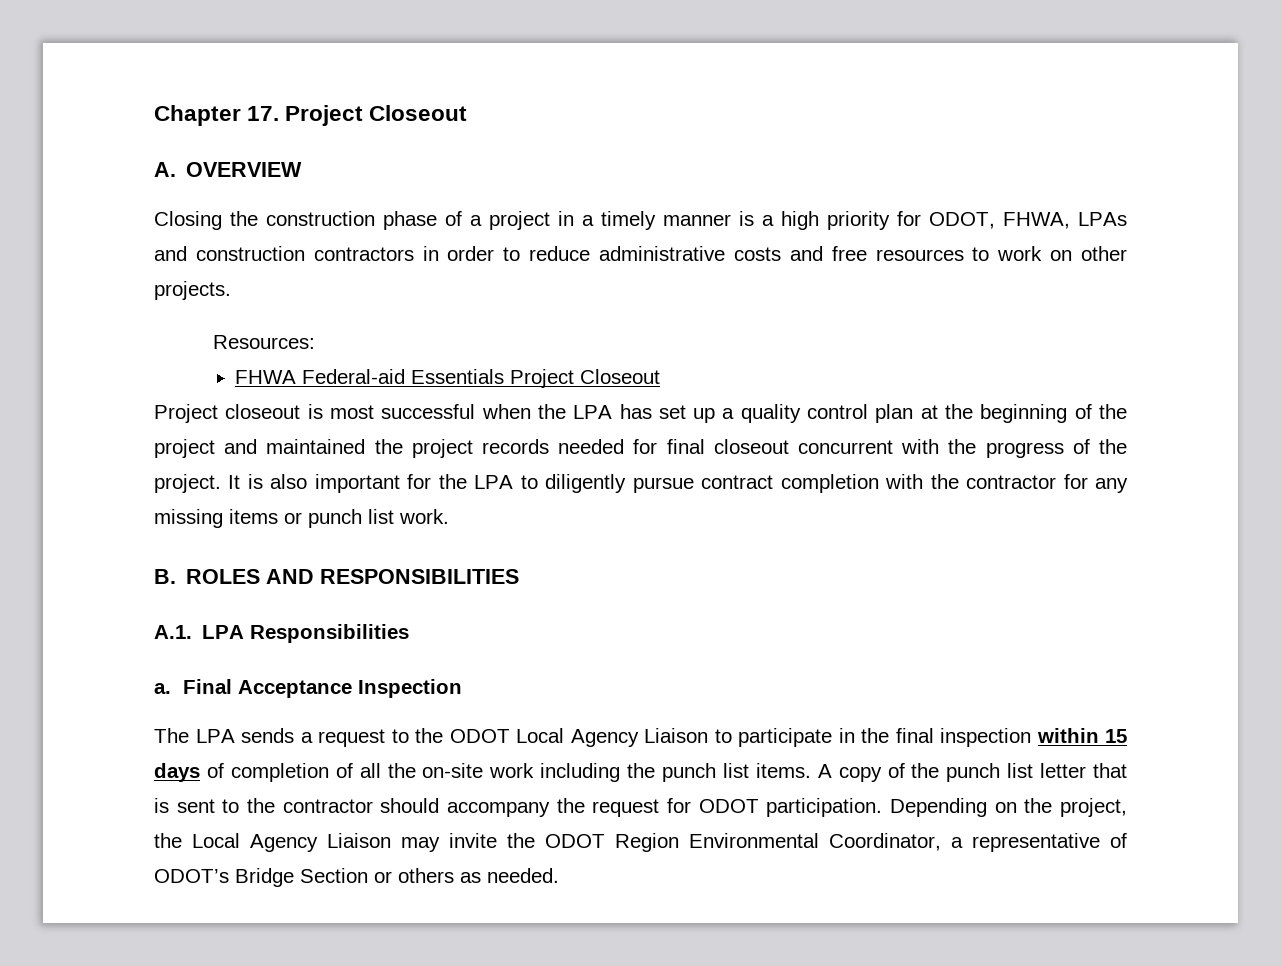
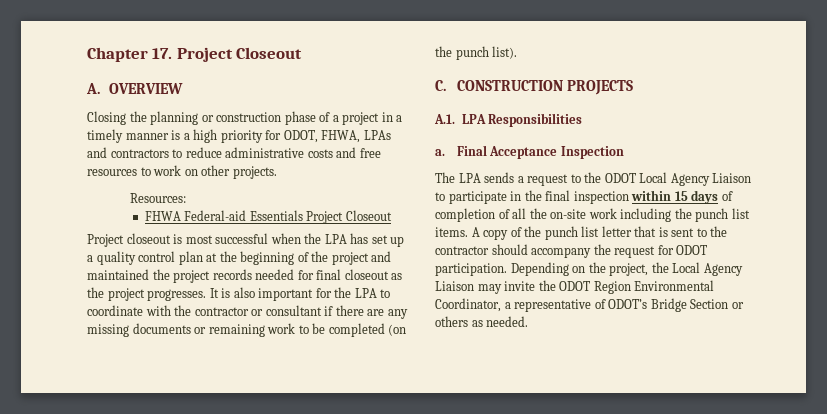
(258, 218) none -> [150,111,214,125] planning or
[195,246,495,261] construction contractors in order -> [110,149,169,158] contractors
[798,439,1128,458] [154,474,221,493] concurrent with the progress of the project. -> [391,273,403,280] [87,287,207,301] as the project progresses.
[545,474,1129,493] [154,509,449,528] [154,569,520,584] diligently pursue contract completion with the contractor for any missing items or punch list work. // B. ROLES AND RESPONSIBILITIES -> [87,305,408,319] [87,323,407,337] [435,46,518,60] [435,80,633,95] coordinate with the contractor or consultant if there are any missing documents or remaining work to be completed (on the punch list). // C. CONSTRUCTION PROJECTS

